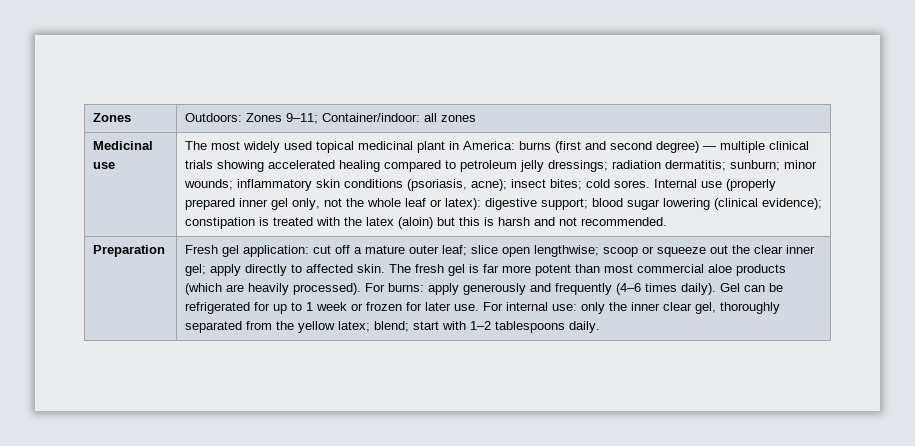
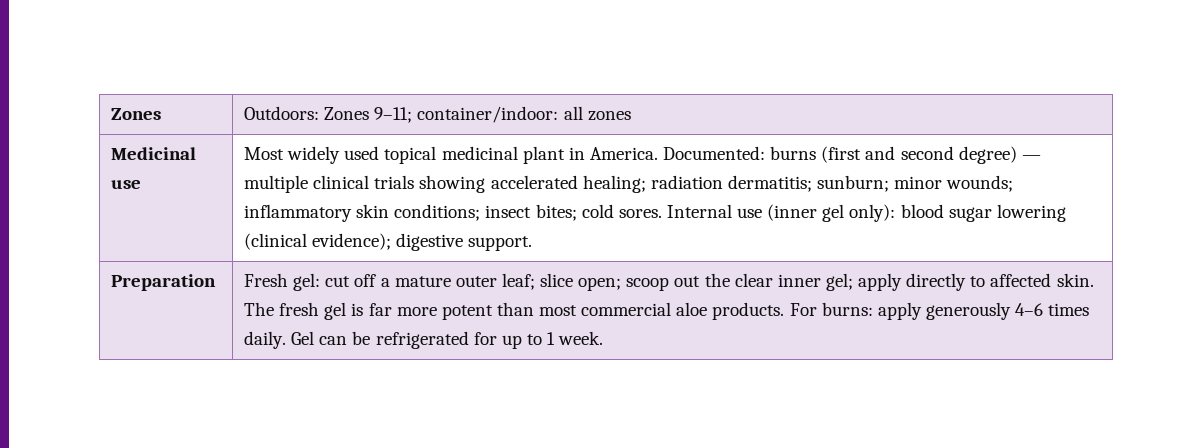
[321,113,420,122] Container/indoor: -> [417,106,559,123] container/indoor:
[184,141,240,150] The most -> [243,147,284,160] Most
[462,141,515,150] America: -> [589,146,766,160] America. Documented:
[338,160,608,172] healing compared to petroleum jelly dressings; -> [582,175,646,193] healing;
[343,179,507,191] conditions (psoriasis, acne); -> [394,204,481,221] conditions;
[725,179,776,191] [184,198,588,210] (properly prepared inner gel only, not the whole leaf or latex): digestive support; -> [767,204,896,222] (inner gel only):
[184,217,667,229] constipation is treated with the latex (aloin) but this is harsh and not recommended. -> [396,233,533,251] digestive support.
[221,245,309,257] gel application: -> [293,273,321,291] gel:
[501,245,706,257] open lengthwise; scoop or squeeze -> [578,277,670,291] open; scoop
[735,264,786,276] [184,283,716,295] products (which are heavily processed). For burns: apply generously and frequently (4–6 times daily). -> [712,302,1090,320] [243,331,286,349] products. For burns: apply generously 4–6 times daily.
[315,302,780,314] [184,321,600,333] week or frozen for later use. For internal use: only the inner clear gel, thoroughly separated from the yellow latex; blend; start with 1–2 tablespoons daily. -> [558,331,604,345] week.

